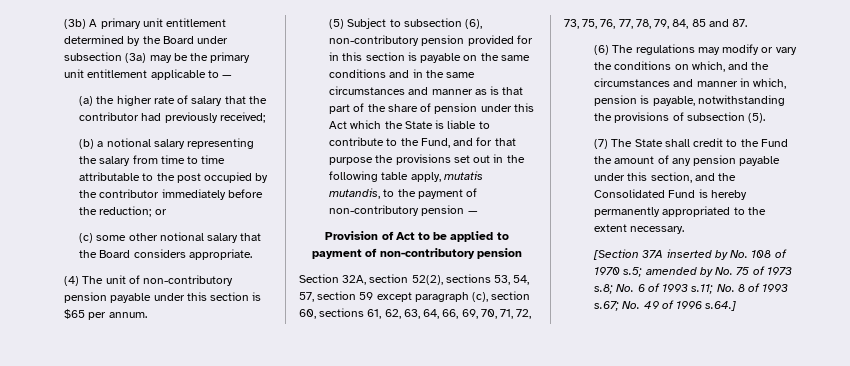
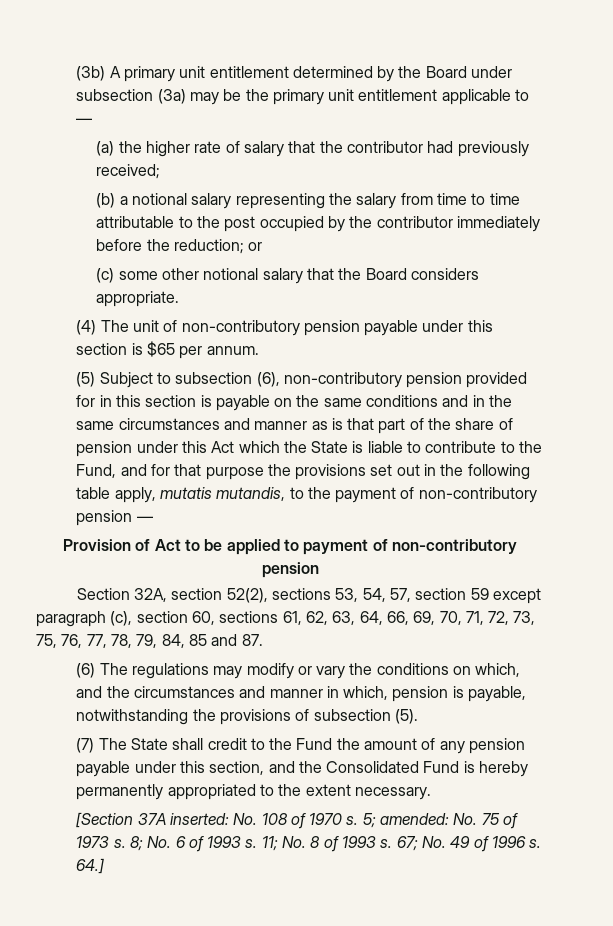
[666,249,728,260] inserted by -> [169,813,229,825] inserted:
[623,267,713,277] s.5; amended by -> [346,813,450,828] s. 5; amended:
[594,284,614,294] s.8; -> [113,836,143,851] s. 8;
[691,284,714,294] s.11; -> [245,836,278,851] s. 11;
[594,301,620,311] s.67; -> [380,836,418,851] s. 67;
[705,301,737,311] s.64.] -> [529,839,542,848] [76,858,105,874] s. 64.]

